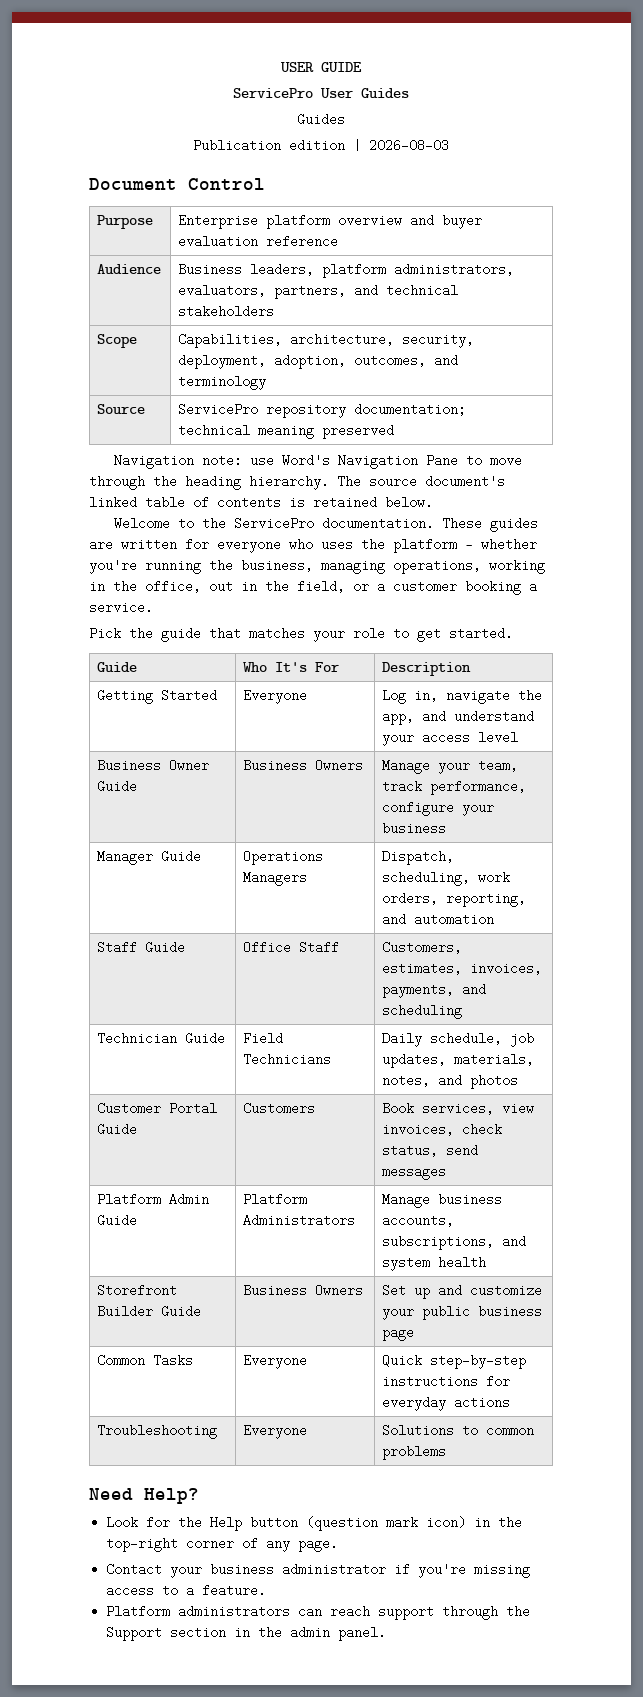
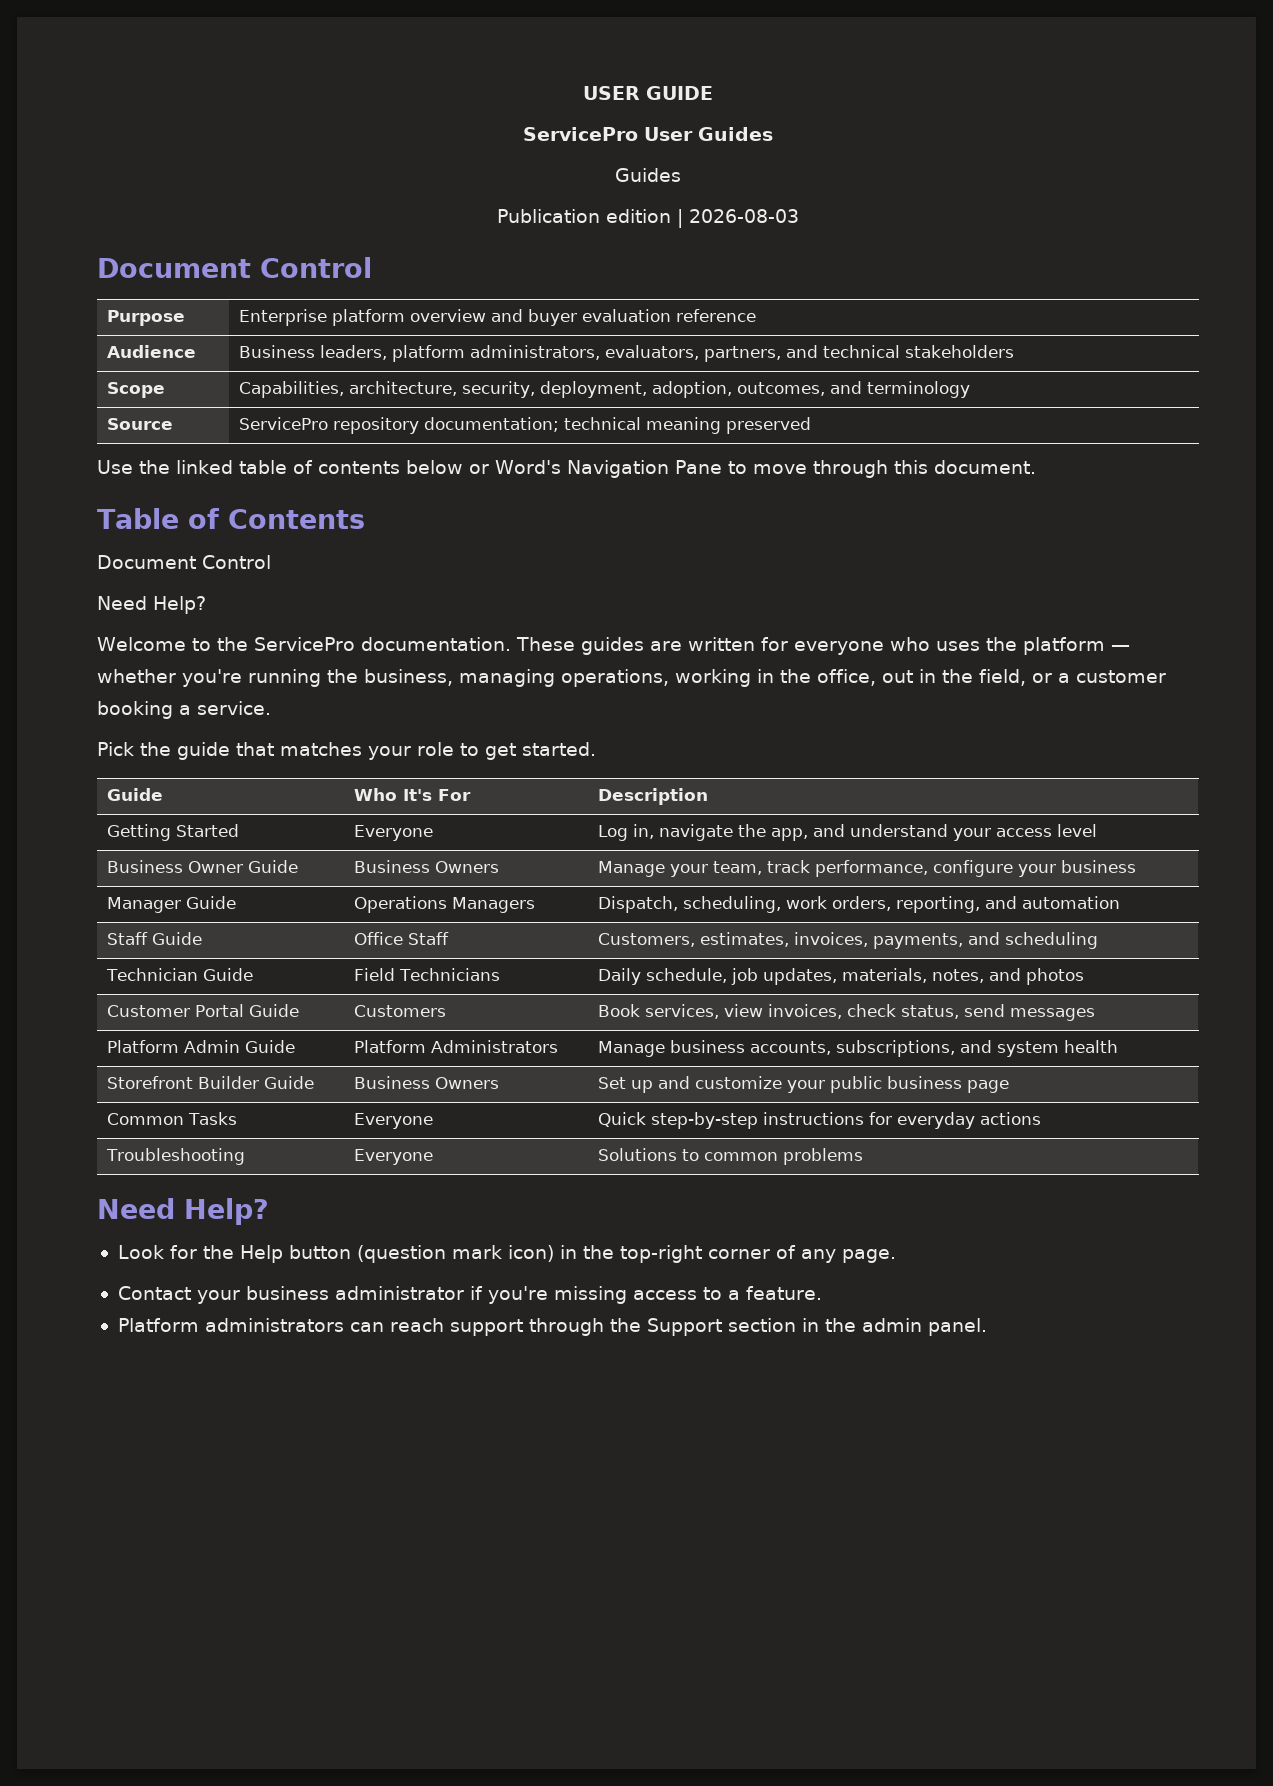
[114,454,275,469] Navigation note: use -> [97,460,489,474] Use the linked table of contents below or
[153,475,505,490] [89,496,433,509] the heading hierarchy. The source document's linked table of contents is retained below. -> [893,460,1036,474] [97,508,365,529] [97,555,271,569] [97,596,206,614] this document. // Table of Contents // Document Control // Need Help?

